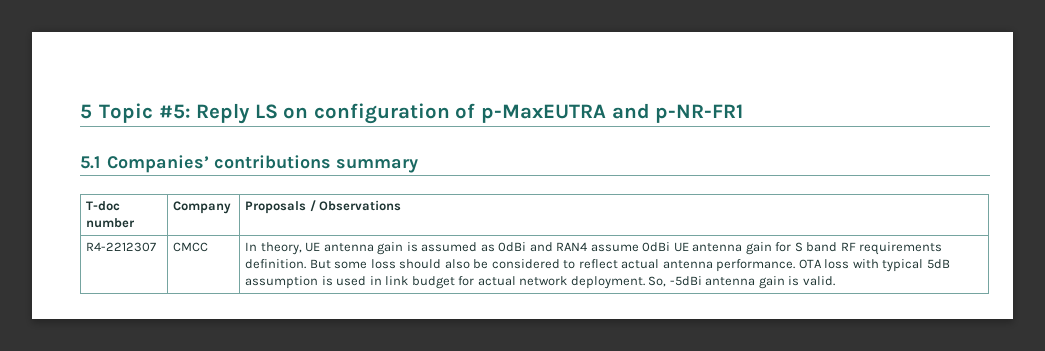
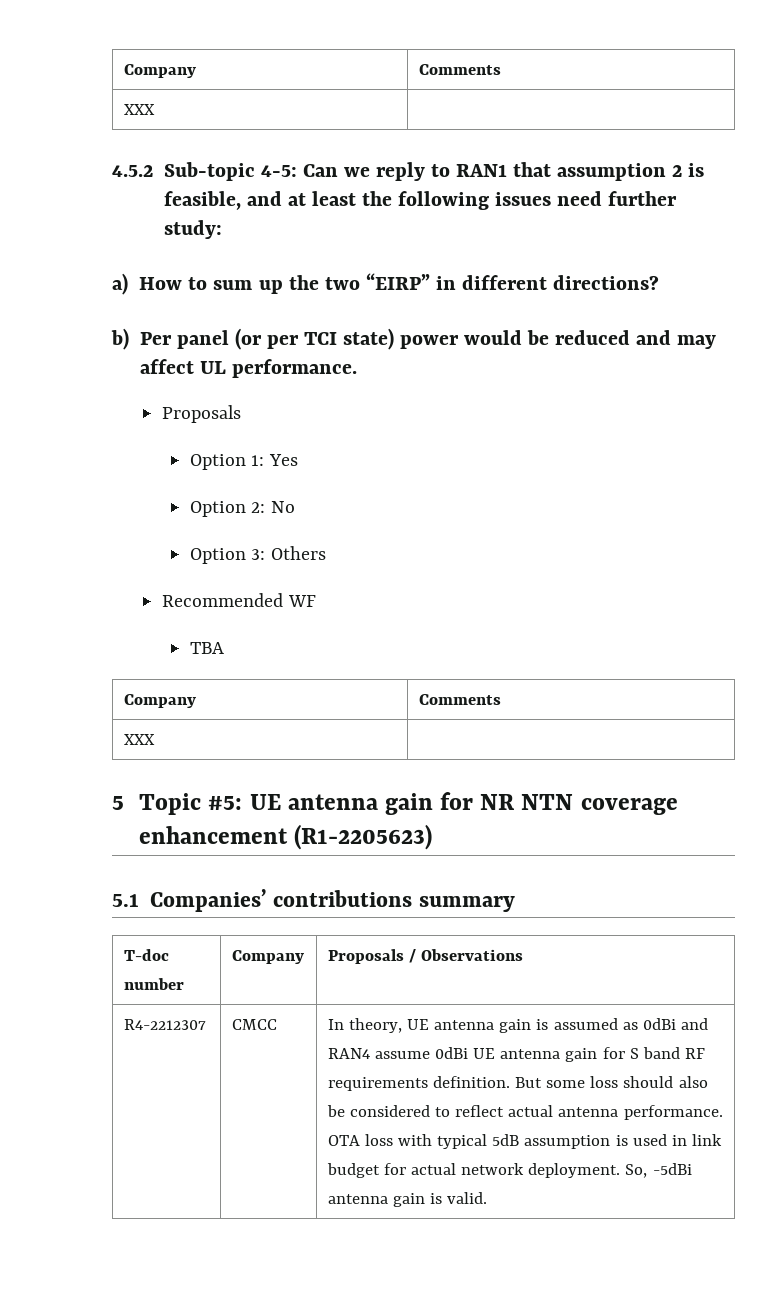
[80,103,744,124] 5 Topic #5: Reply LS on configuration of p-MaxEUTRA and p-NR-FR1 -> [123,64,196,78] [418,64,501,75] [123,104,155,115] [112,162,705,181] [163,191,678,210] [163,220,222,239] [112,273,659,295] [111,328,717,350] [139,359,357,378] [162,405,242,423] [189,454,298,470] [189,501,295,517] [189,546,326,564] [162,593,317,607] [189,642,224,654] [123,694,196,708] [418,694,501,705] [123,734,155,745] [112,792,678,815] [139,824,433,850] Company | Comments // XXX | // 4.5.2 Sub-topic 4-5: Can we reply to RAN1 that assumption 2 is feasible, and at least the following issues need further study: // a) How to sum up the two “EIRP” in different directions? // b) Per panel (or per TCI state) power would be reduced and may affect UL performance. // Proposals // Option 1: Yes // Option 2: No // Option 3: Others // Recommended WF // TBA // Company | Comments // XXX | // 5 Topic #5: UE antenna gain for NR NTN coverage enhancement (R1-2205623)

